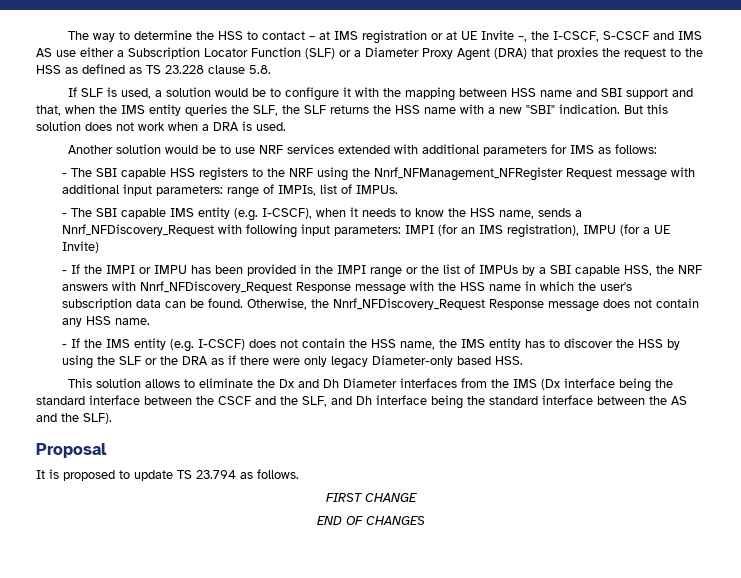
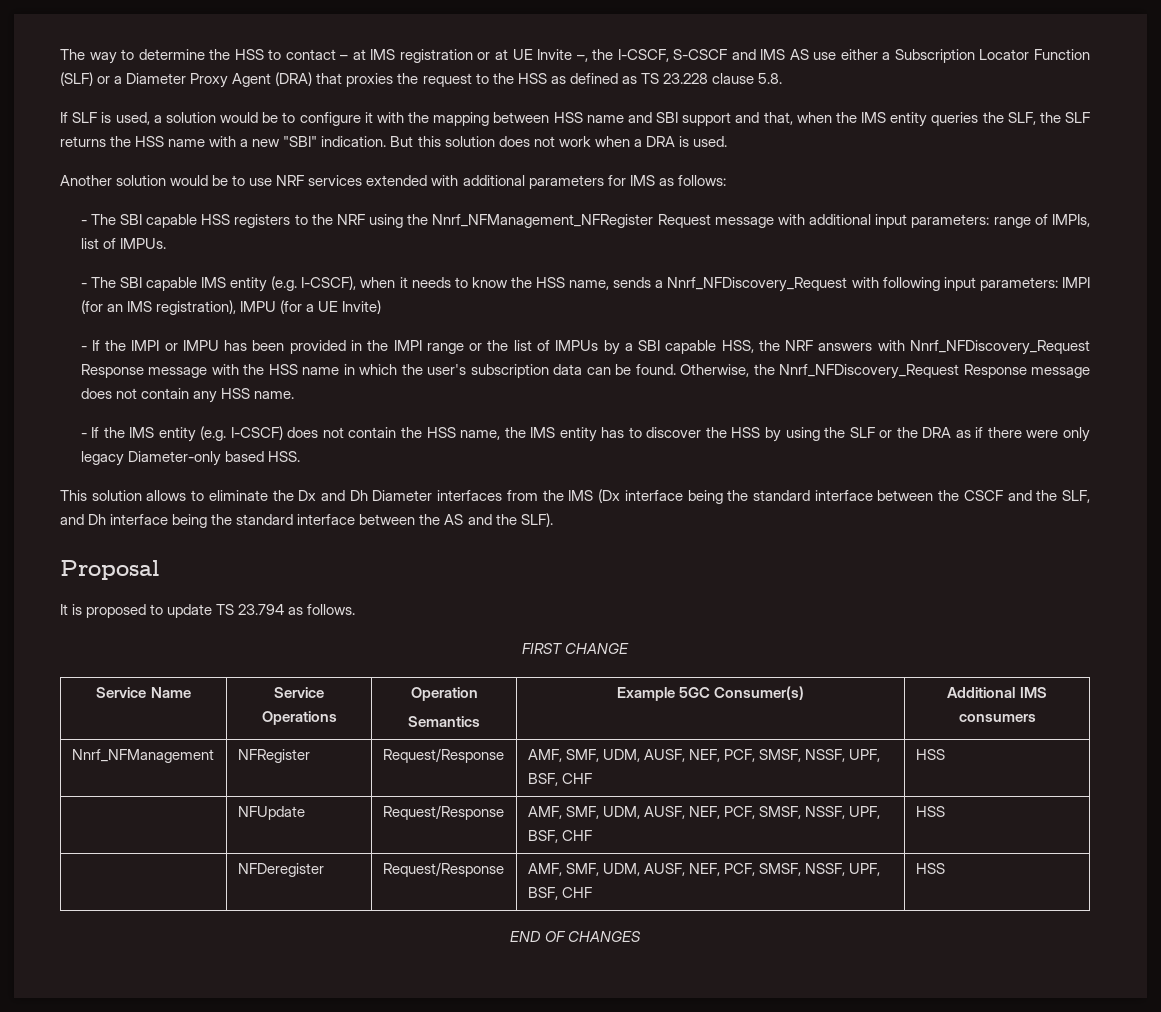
(417, 497) none -> [96,687,191,698] [274,687,324,698] [261,711,337,725] [410,687,478,701] [408,716,480,727] [616,686,805,701] [947,687,1047,698] [958,714,1036,722] [71,749,214,763] [237,749,310,763] [382,748,504,763] [527,749,880,762] [527,773,592,786] [915,749,945,760] [237,806,305,820] [382,805,504,820] [527,806,880,819] [527,830,592,843] [915,806,945,817] [237,863,324,877] [382,862,504,877] [527,863,880,876] [527,887,592,900] [915,863,945,874] // Service Name | Service Operations | Operation // Semantics | Example 5GC Consumer(s) | Additional IMS consumers // Nnrf_NFManagement | NFRegister | Request/Response | AMF, SMF, UDM, AUSF, NEF, PCF, SMSF, NSSF, UPF, BSF, CHF | HSS // | NFUpdate | Request/Response | AMF, SMF, UDM, AUSF, NEF, PCF, SMSF, NSSF, UPF, BSF, CHF | HSS // | NFDeregister | Request/Response | AMF, SMF, UDM, AUSF, NEF, PCF, SMSF, NSSF, UPF, BSF, CHF | HSS

